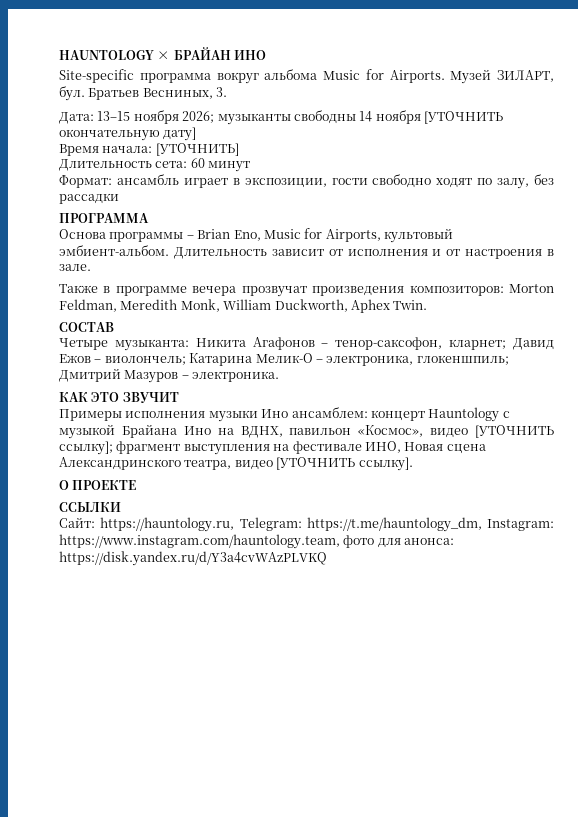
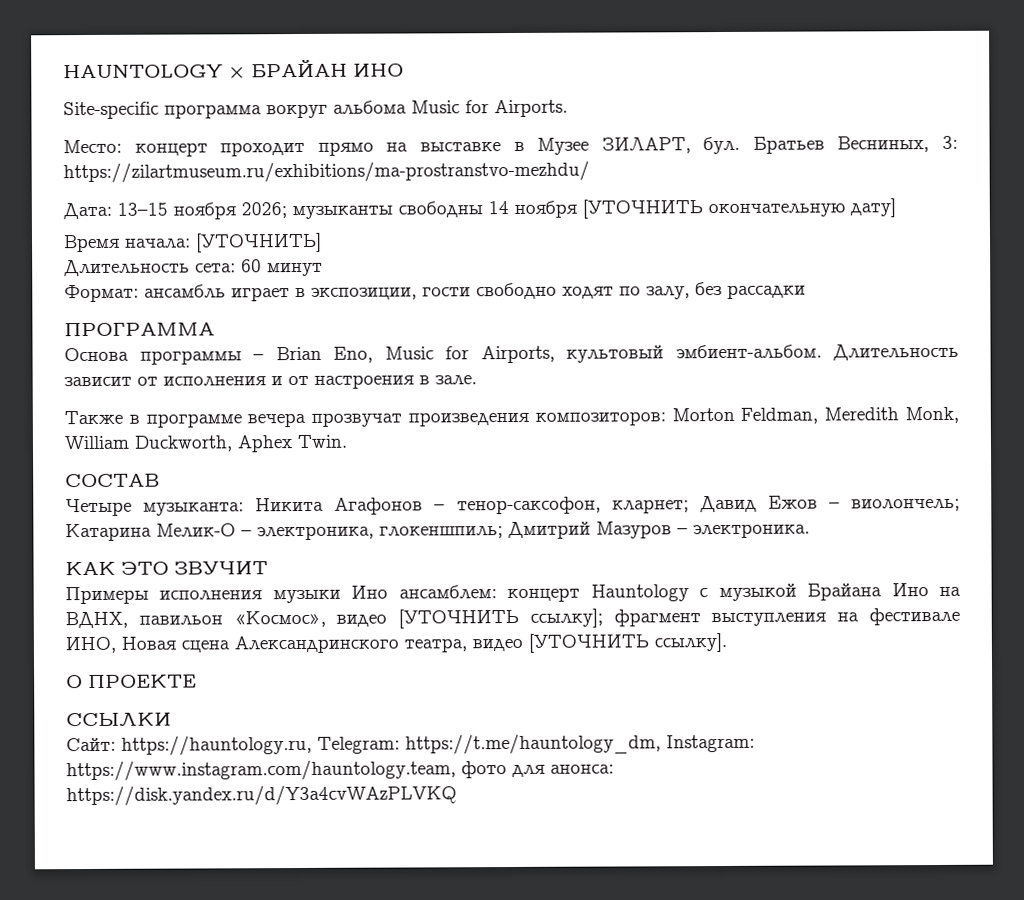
[450,69,492,84] Музей -> [63,137,590,157] // Место: концерт проходит прямо на выставке в Музее
[216,87,228,97] 3. -> [942,135,959,149] [63,160,590,184] 3: https://zilartmuseum.ru/exhibitions/ma-prostranstvo-mezhdu/

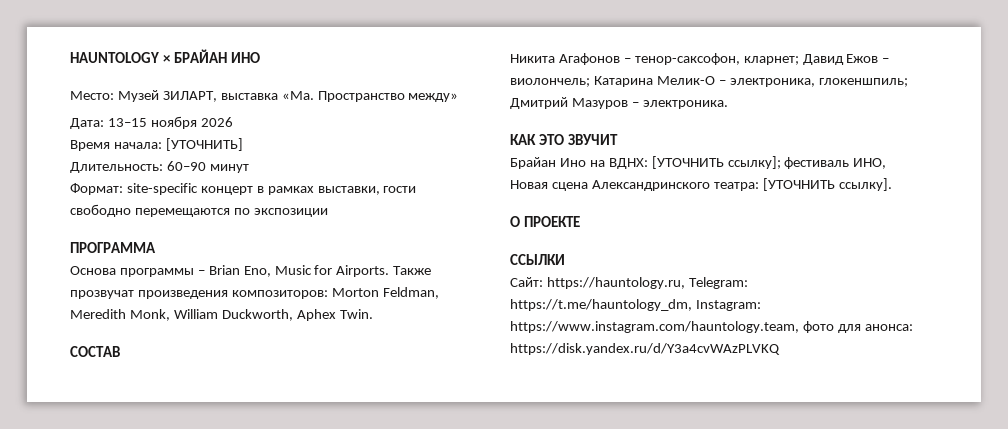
[63,99,568,120] [63,135,959,157] [63,160,590,184] [63,198,896,220] Site-specific программа вокруг альбома Music for Airports. // Место: концерт проходит прямо на выставке в Музее ЗИЛАРТ, бул. Братьев Весниных, 3: https://zilartmuseum.ru/exhibitions/ma-prostranstvo-mezhdu/ // Дата: 13–15 ноября 2026; музыканты свободны 14 ноября [УТОЧНИТЬ окончательную дату] -> [70,90,459,102] [70,116,233,129] Место: Музей ЗИЛАРТ, выставка «Ма. Пространство между» // Дата: 13–15 ноября 2026
[64,259,262,277] Длительность сета: 60 -> [70,161,206,173] Длительность: 60–90
[144,282,806,302] ансамбль играет в экспозиции, гости свободно ходят по залу, без рассадки -> [126,183,417,195] [70,204,328,217] site-specific концерт в рамках выставки, гости свободно перемещаются по экспозиции
[480,343,959,364] [64,374,477,389] [64,410,307,428] Airports, культовый эмбиент-альбом. Длительность зависит от исполнения и от настроения в зале. // Также в программе вечера -> [336,265,432,277] Airports. Также
[65,498,245,517] Четыре музыканта: -> (120, 351) none
[65,583,962,605] [65,607,961,629] Примеры исполнения музыки Ино ансамблем: концерт Hauntology с музыкой Брайана Ино на ВДНХ, павильон «Космос», видео [УТОЧНИТЬ ссылку]; фрагмент выступления на фестивале -> [510,156,850,169] Брайан Ино на ВДНХ: [УТОЧНИТЬ ссылку]; фестиваль
[404,638,523,653] театра, видео -> [713,182,759,191] театра:

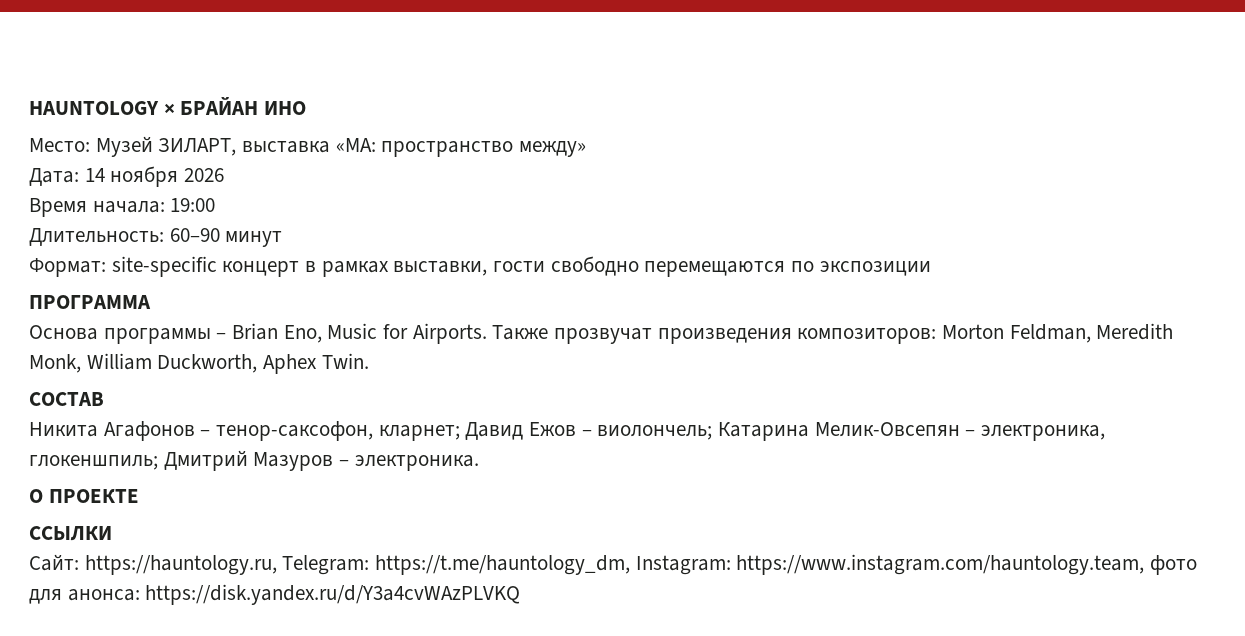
[281,91,405,102] «Ма. Пространство -> [335,138,514,157] «МА: пространство
[107,118,147,127] 13–15 -> [84,168,105,182] 14
[165,138,243,151] [УТОЧНИТЬ] -> [170,198,216,212] 19:00
[656,76,715,85] Мелик-О -> [814,422,960,437] Мелик-Овсепян
[510,134,618,145] [510,156,887,169] [510,178,892,191] // КАК ЭТО ЗВУЧИТ // Брайан Ино на ВДНХ: [УТОЧНИТЬ ссылку]; фестиваль ИНО, Новая сцена Александринского театра: [УТОЧНИТЬ ссылку]. -> (479, 463) none

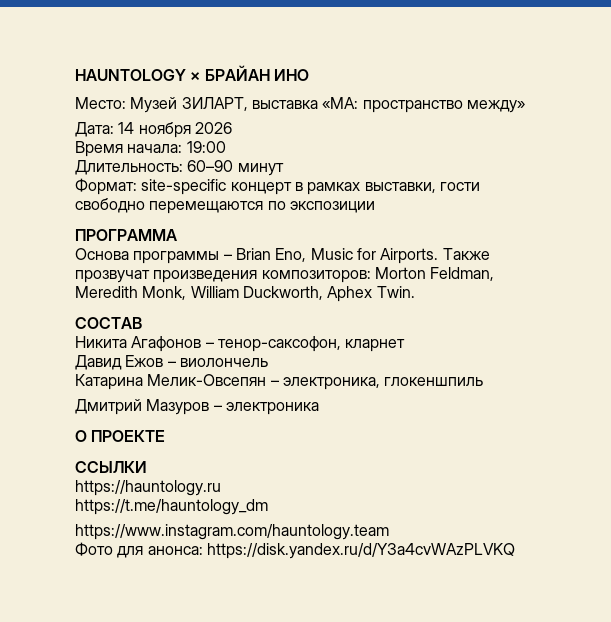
[378,425,460,441] кларнет; -> [345,339,406,352] кларнет //
[597,425,713,440] виолончель; -> [179,358,268,367] виолончель //
[29,455,158,470] глокеншпиль; -> [384,377,484,386] глокеншпиль //
[354,455,479,471] электроника. -> [225,402,319,415] электроника
[29,554,1198,575] Сайт: https://hauntology.ru, Telegram: https://t.me/hauntology_dm, Instagram: https://www.instagram.com/hauntology.team, фото -> [75,480,221,496] [75,499,268,515] [75,524,389,540] [75,542,113,556] https://hauntology.ru // https://t.me/hauntology_dm // https://www.instagram.com/hauntology.team // Фото

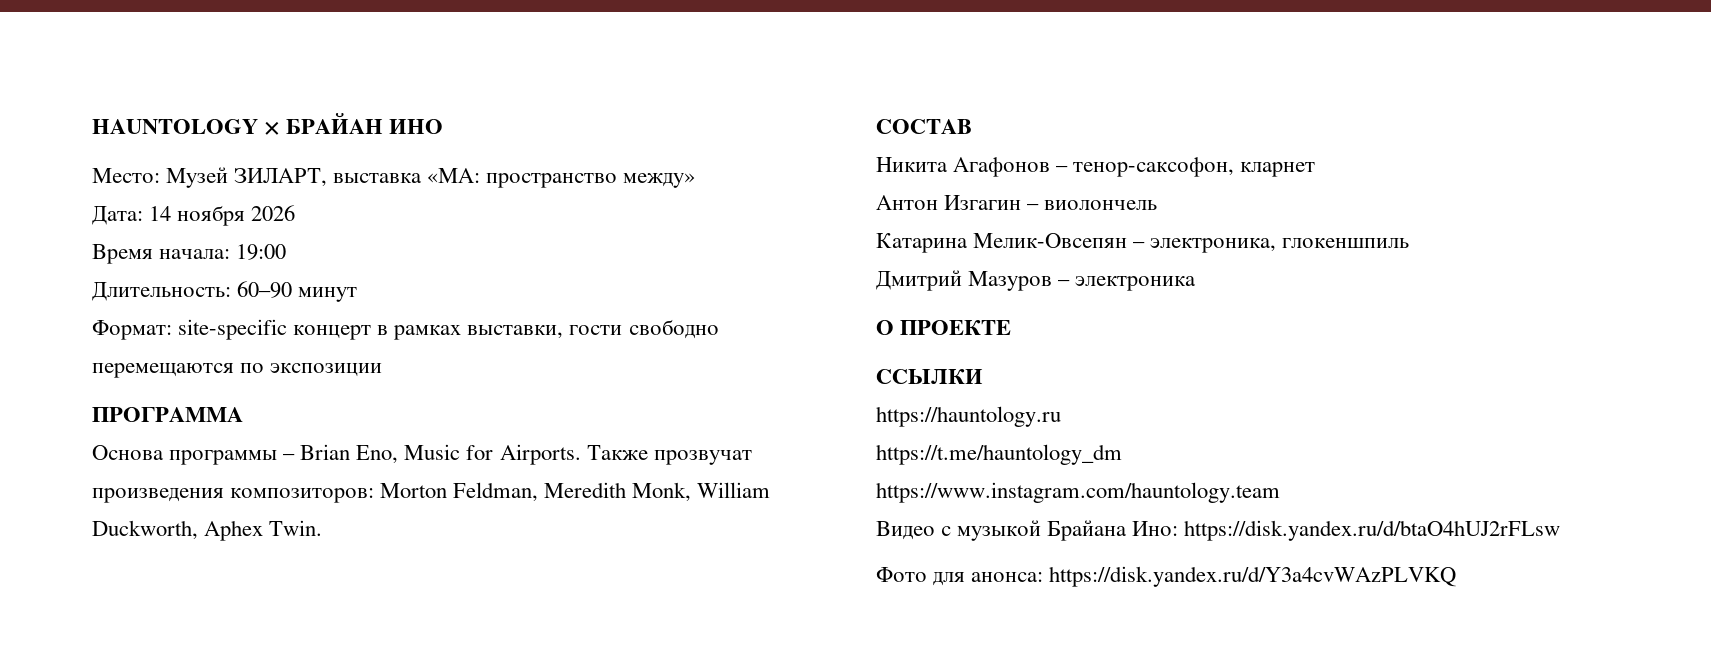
[75,355,164,370] Давид Ежов -> [876,195,1022,210] Антон Изгагин
(389, 532) none -> [876,520,1561,541] // Видео с музыкой Брайана Ино: https://disk.yandex.ru/d/btaO4hUJ2rFLsw

